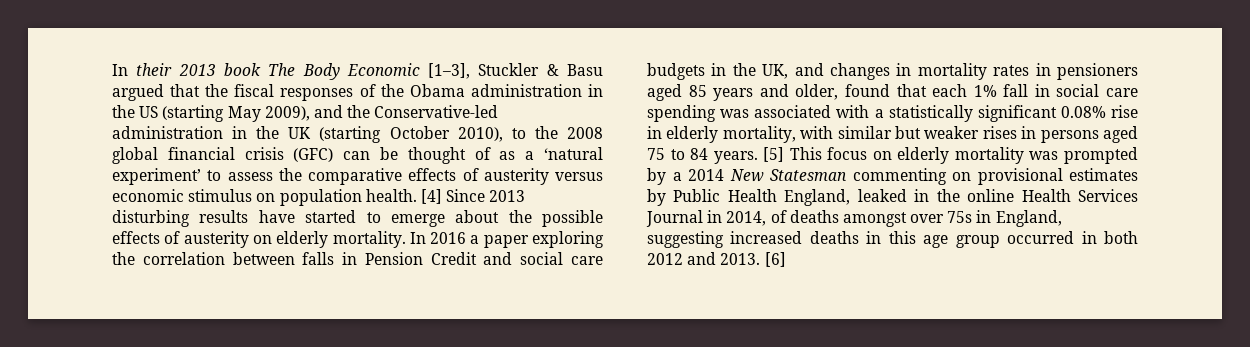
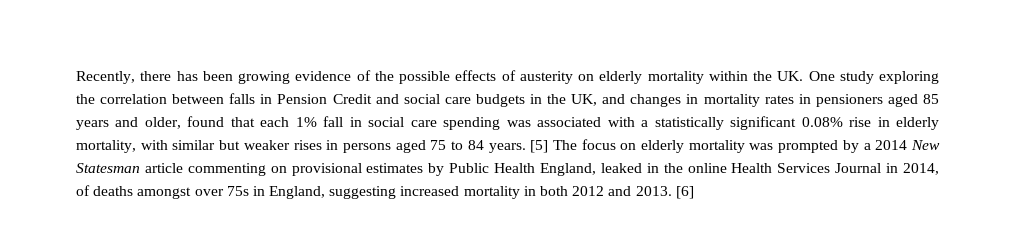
[112,63,603,80] [112,84,603,101] [112,105,499,122] [112,126,603,143] [112,147,603,164] [112,168,603,185] [112,189,526,206] [112,210,500,227] In their 2013 book The Body Economic [1–3], Stuckler & Basu argued that the fiscal responses of the Obama administration in the US (starting May 2009), and the Conservative-led administration in the UK (starting October 2010), to the 2008 global financial crisis (GFC) can be thought of as a ‘natural experiment’ to assess the comparative effects of austerity versus economic stimulus on population health. [4] Since 2013 disturbing results have started to emerge about -> [76,70,371,84] Recently, there has been growing evidence of
[332,231,529,248] mortality. In 2016 a paper -> [647,71,874,84] mortality within the UK. One study
[789,147,822,160] This -> [552,140,577,150] The
(847, 175) none -> [144,163,183,173] article
[809,231,1075,248] deaths in this age group occurred -> [463,186,520,199] mortality

